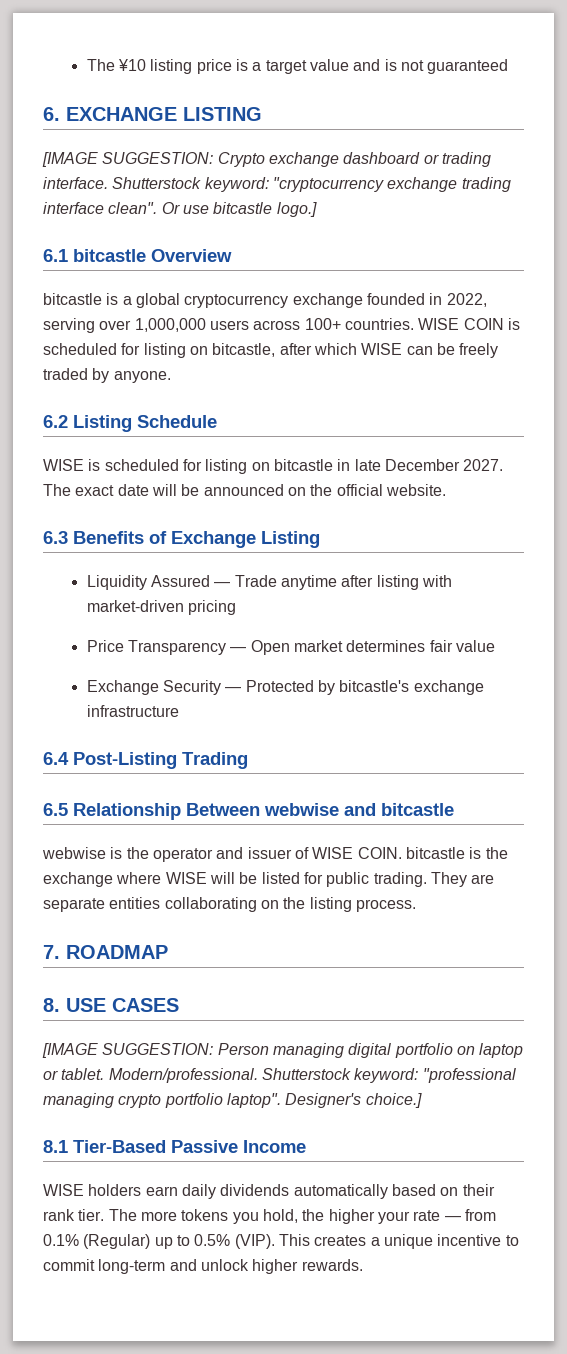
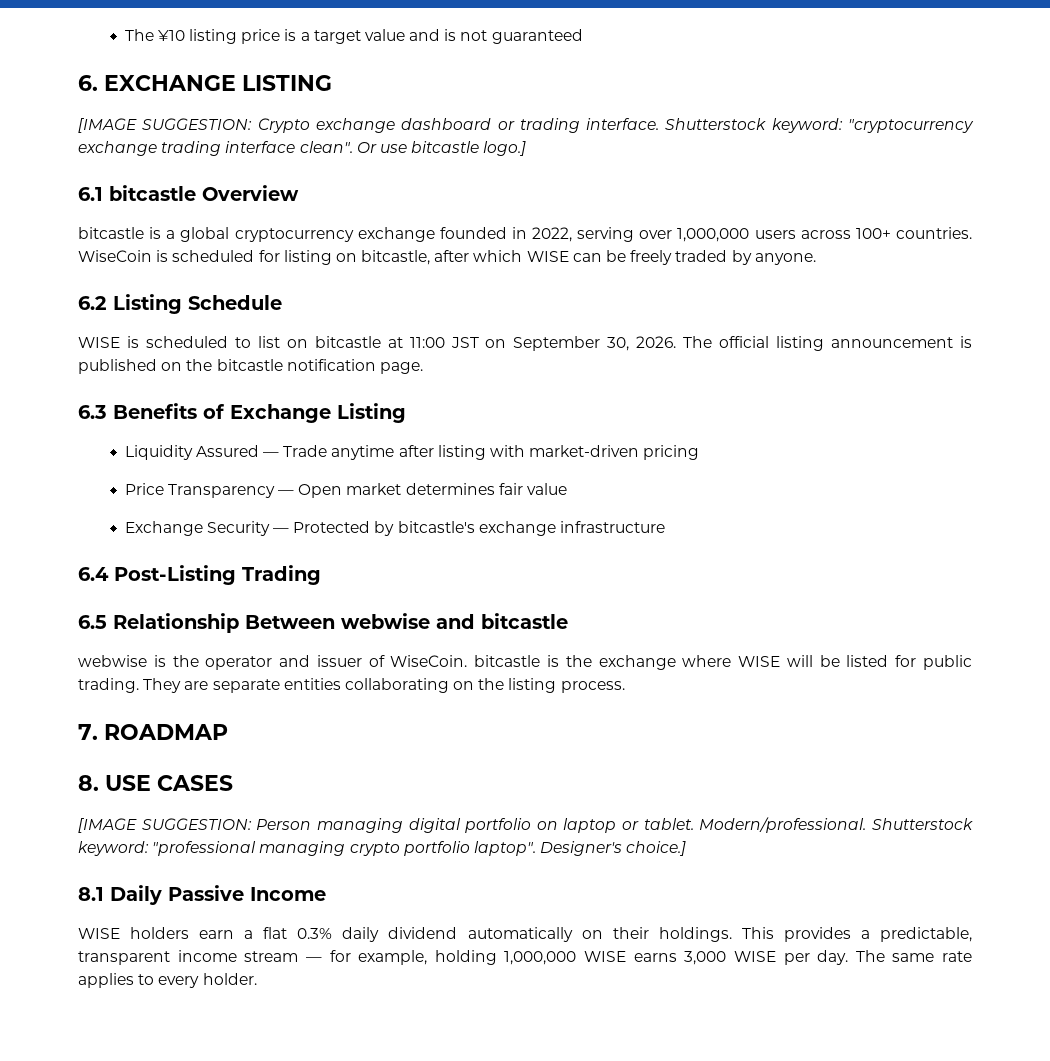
[418,318,504,330] WISE COIN -> [78,250,152,262] WiseCoin
[182,459,504,474] [43,484,446,496] for listing on bitcastle in late December 2027. The exact date will be announced on the official website. -> [234,336,973,351] [78,359,423,374] to list on bitcastle at 11:00 JST on September 30, 2026. The official listing announcement is published on the bitcastle notification page.
[312,847,402,859] WISE COIN. -> [390,655,468,667] WiseCoin.
[73,1140,166,1153] Tier-Based -> [110,885,162,905] Daily
[181,1184,495,1199] [43,1209,496,1224] [43,1234,519,1249] [43,1259,363,1274] daily dividends automatically based on their rank tier. The more tokens you hold, the higher your rate — from 0.1% (Regular) up to 0.5% (VIP). This creates a unique incentive to commit long-term and unlock higher rewards. -> [244,927,973,942] [78,950,972,965] [78,973,257,988] a flat 0.3% daily dividend automatically on their holdings. This provides a predictable, transparent income stream — for example, holding 1,000,000 WISE earns 3,000 WISE per day. The same rate applies to every holder.

